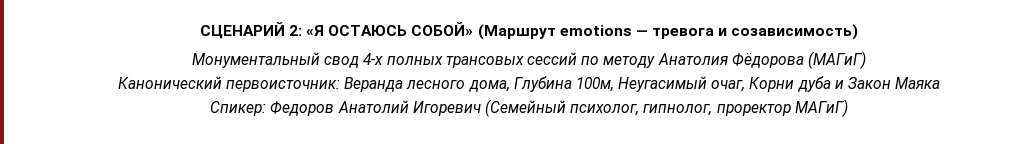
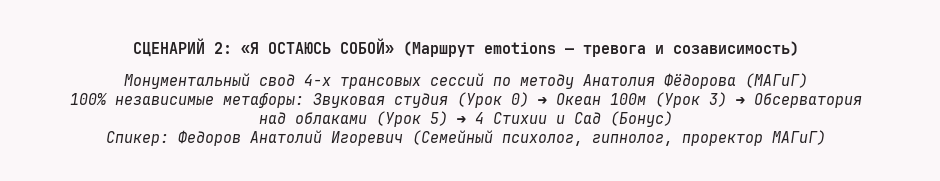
[386,56,443,65] полных -> (331, 80) none
[117,76,941,92] Канонический первоисточник: Веранда лесного дома, Глубина 100м, Неугасимый очаг, Корни дуба и Закон Маяка -> [70,92,862,108] [259,111,673,127] 100% независимые метафоры: Звуковая студия (Урок 0) ➔ Океан 100м (Урок 3) ➔ Обсерватория над облаками (Урок 5) ➔ 4 Стихии и Сад (Бонус)

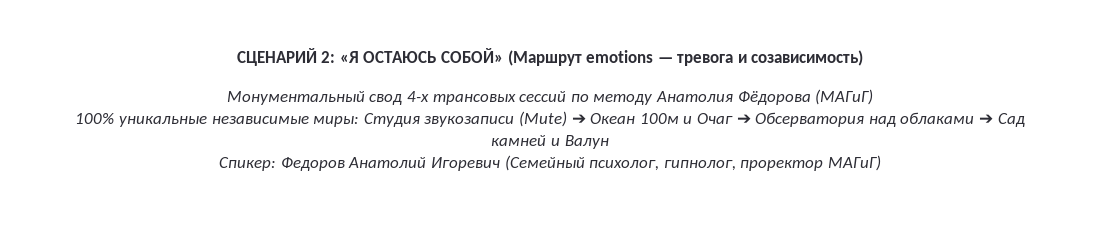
[115,92,529,108] независимые метафоры: Звуковая студия (Урок 0) -> [119,111,568,127] уникальные независимые миры: Студия звукозаписи (Mute)
[655,92,727,108] (Урок 3) -> [683,113,733,124] и Очаг
[376,111,673,127] (Урок 5) ➔ 4 Стихии и Сад (Бонус) -> [978,113,1025,127] [491,135,609,149] ➔ Сад камней и Валун

